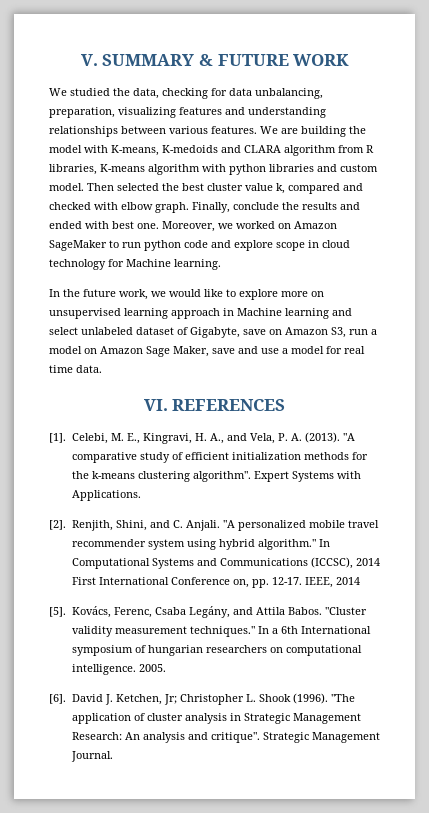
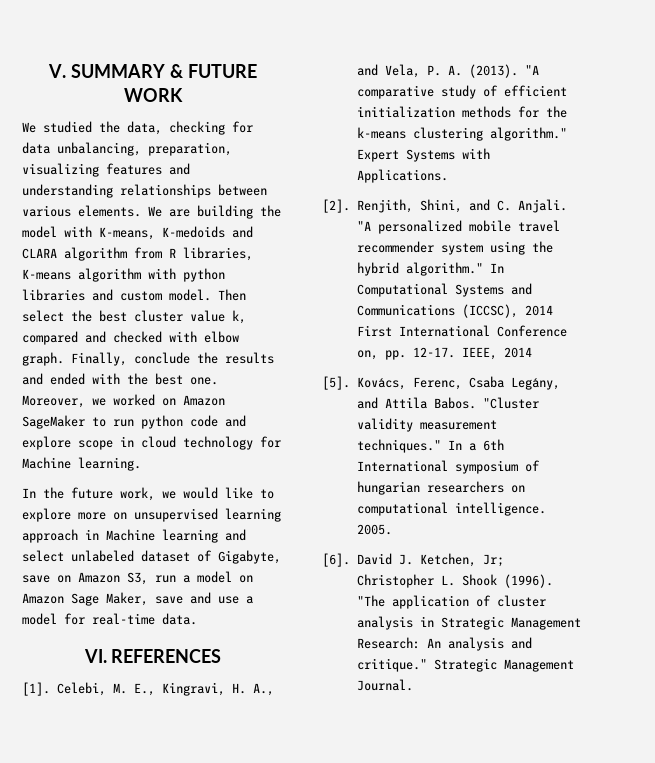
[211,126,257,134] features. -> [78,205,141,217] elements.
[117,183,159,191] selected -> [22,310,64,322] select
(109, 225) none -> [127,373,148,385] the
[344,346,365,354] [49,365,73,373] real time -> [92,613,155,625] real-time
[192,471,251,482] algorithm". -> [489,127,567,141] algorithm."
(216, 544) none -> [531,241,553,253] the
[210,732,260,743] critique". -> [356,658,427,672] critique."

